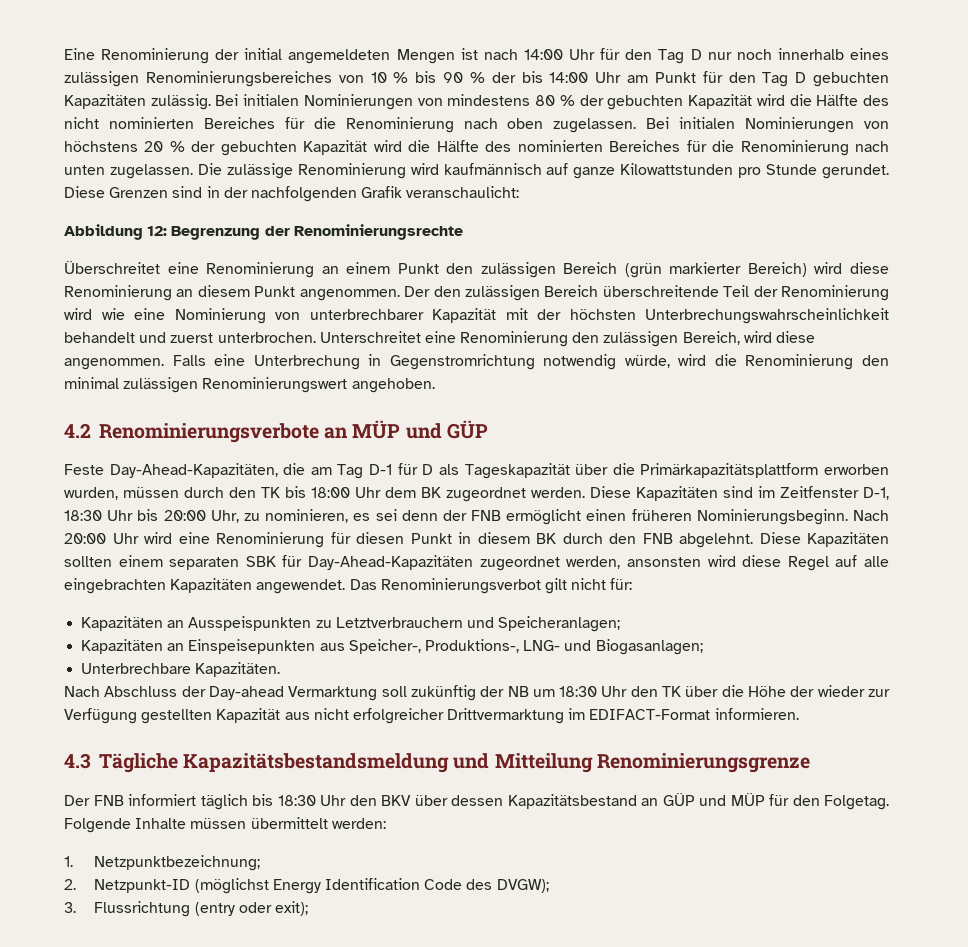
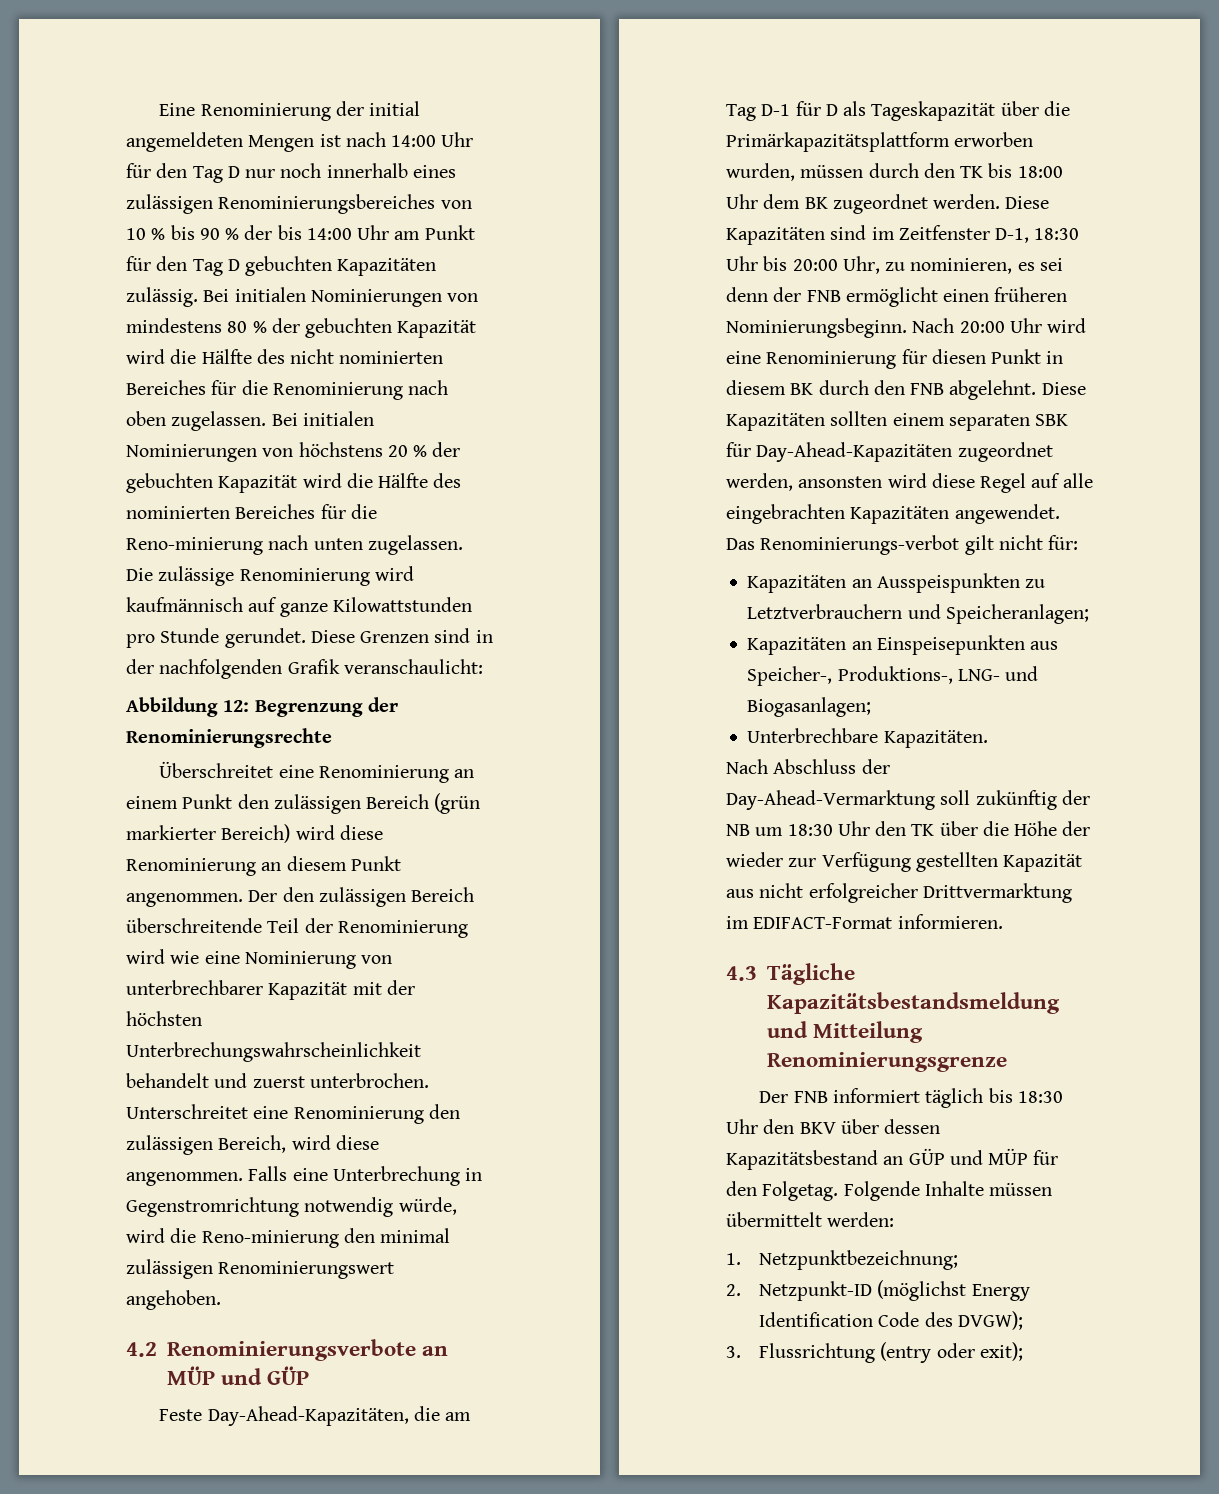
[740,140,849,156] Renominierung -> [126,537,263,555] Reno-minierung
[745,354,854,370] Renominierung -> [201,1230,339,1248] Reno-minierung
[380,578,541,594] Renominierungsverbot -> [760,535,960,555] Renominierungs-verbot
[208,686,378,701] Day-ahead Vermarktung -> [726,790,935,810] Day-Ahead-Vermarktung

